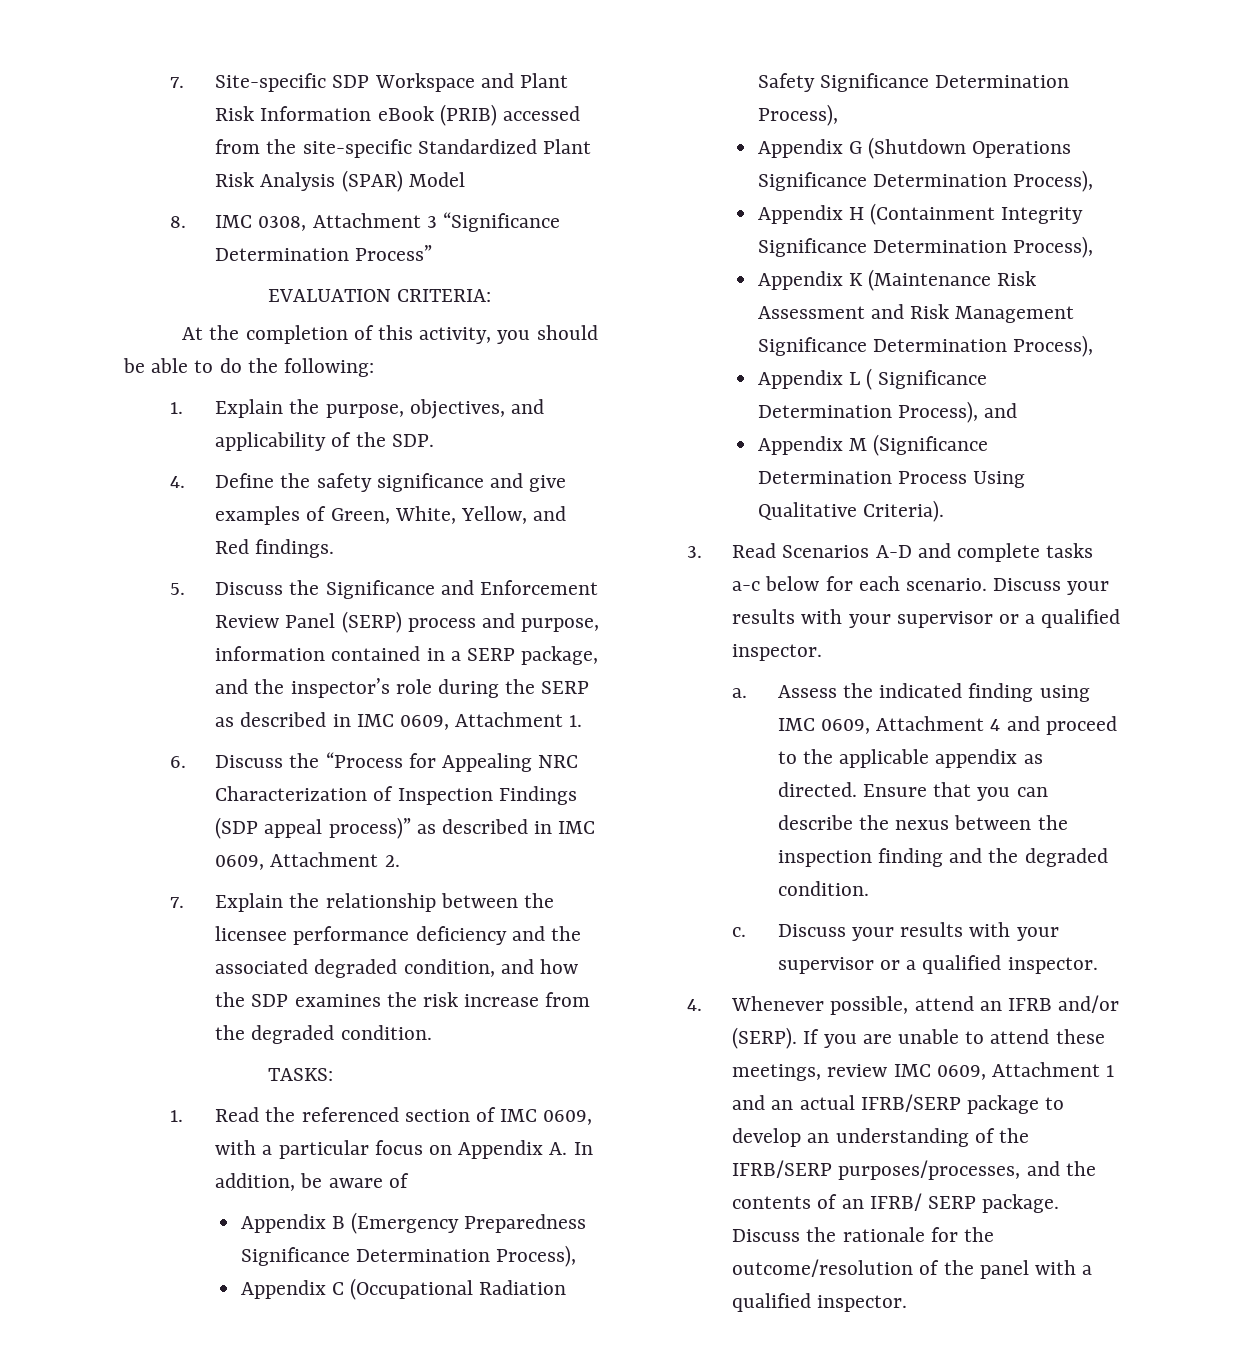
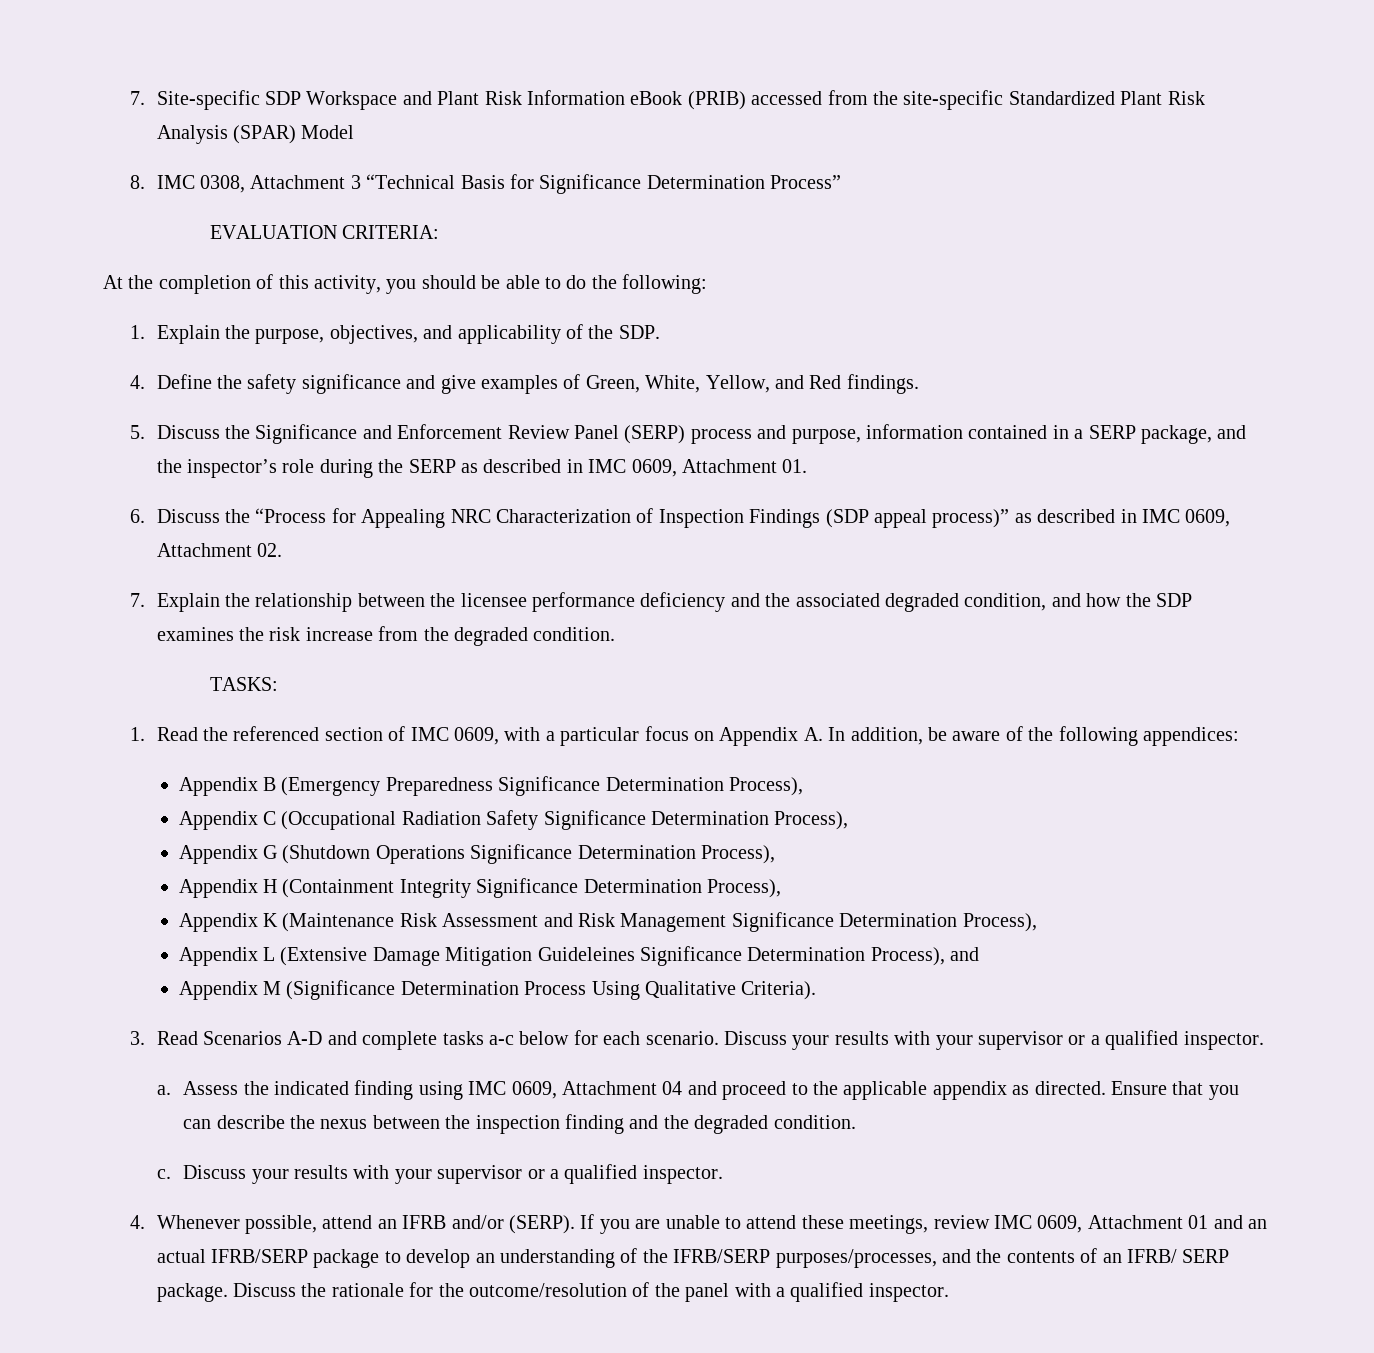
[443,212,561,232] “Significance -> [366,174,642,194] “Technical Basis for Significance
[569,715,583,727] 1. -> [782,459,808,473] 01.
[384,855,400,867] 2. -> [256,543,282,557] 02.
(409, 1180) none -> [1028,726,1239,746] the following appendices:
[865,368,872,390] ( -> [280,947,635,966] (Extensive Damage Mitigation Guideleines
[990,719,1001,731] 4 -> [662,1081,683,1095] 04
[1106,1065,1115,1077] 1 -> [1188,1215,1209,1229] 01

